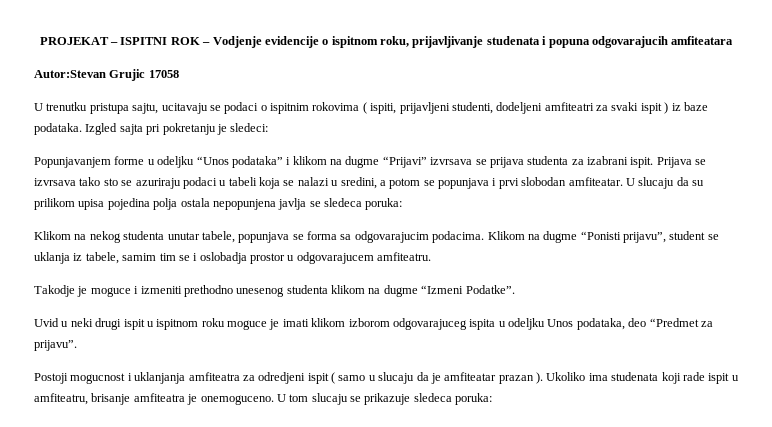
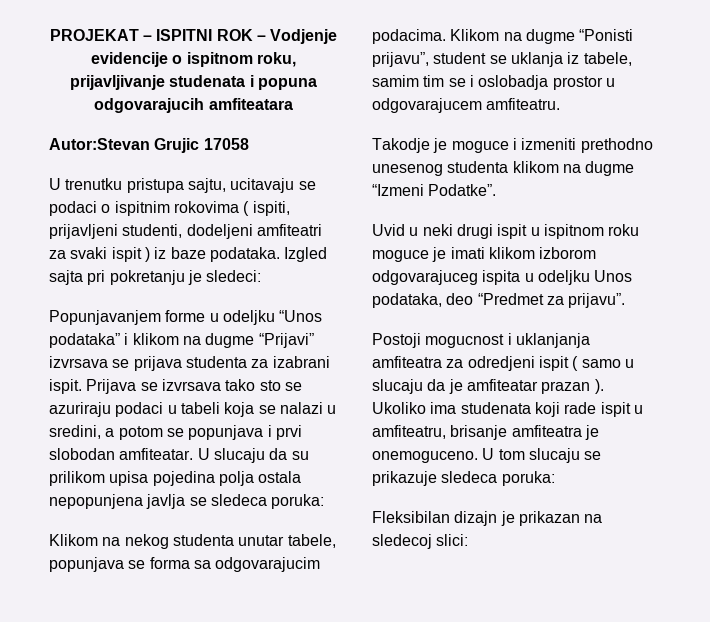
(493, 399) none -> [372,511,603,526] [372,534,469,549] // Fleksibilan dizajn je prikazan na sledecoj slici:

